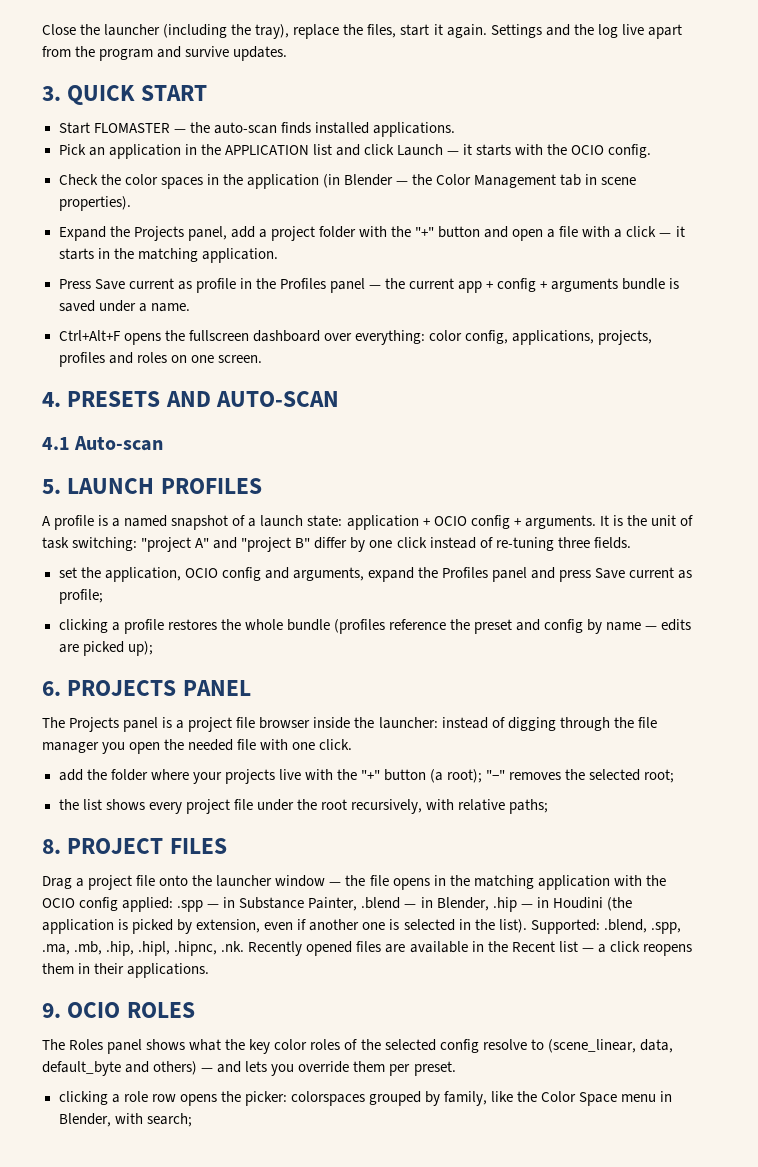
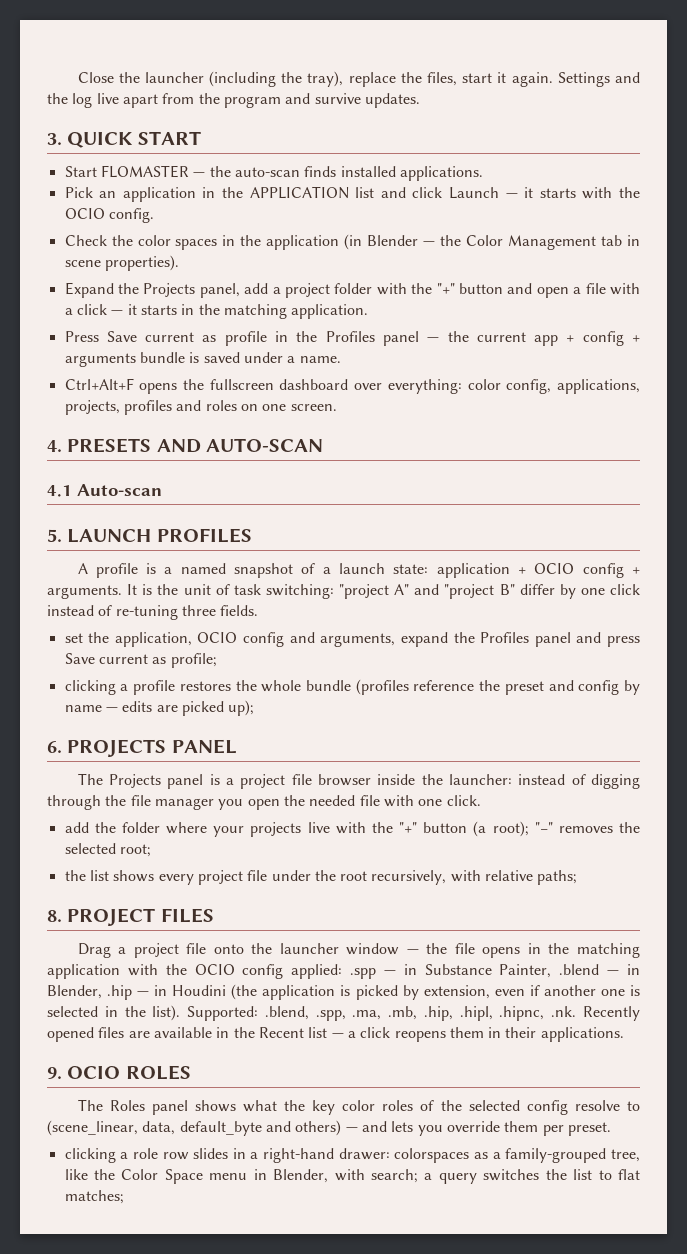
[179,1091,488,1106] opens the picker: colorspaces grouped by family, -> [193,1148,640,1163] slides in a right-hand drawer: colorspaces as a family-grouped tree,
(192, 1120) none -> [424,1169,640,1184] [64,1190,124,1204] a query switches the list to flat matches;

